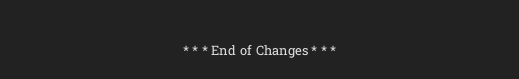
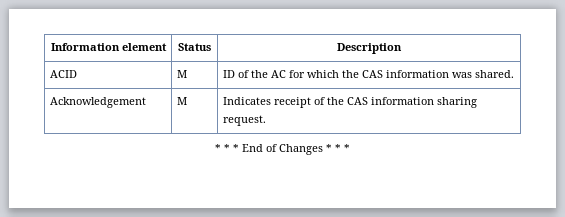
(182, 50) none -> [50,43,167,51] [178,43,211,51] [337,43,402,54] [49,70,77,78] [176,70,187,78] [222,70,514,78] [49,97,146,108] [176,97,187,105] [222,97,477,108] [222,115,266,126] Information element | Status | Description // ACID | M | ID of the AC for which the CAS information was shared. // Acknowledgement | M | Indicates receipt of the CAS information sharing request. //

